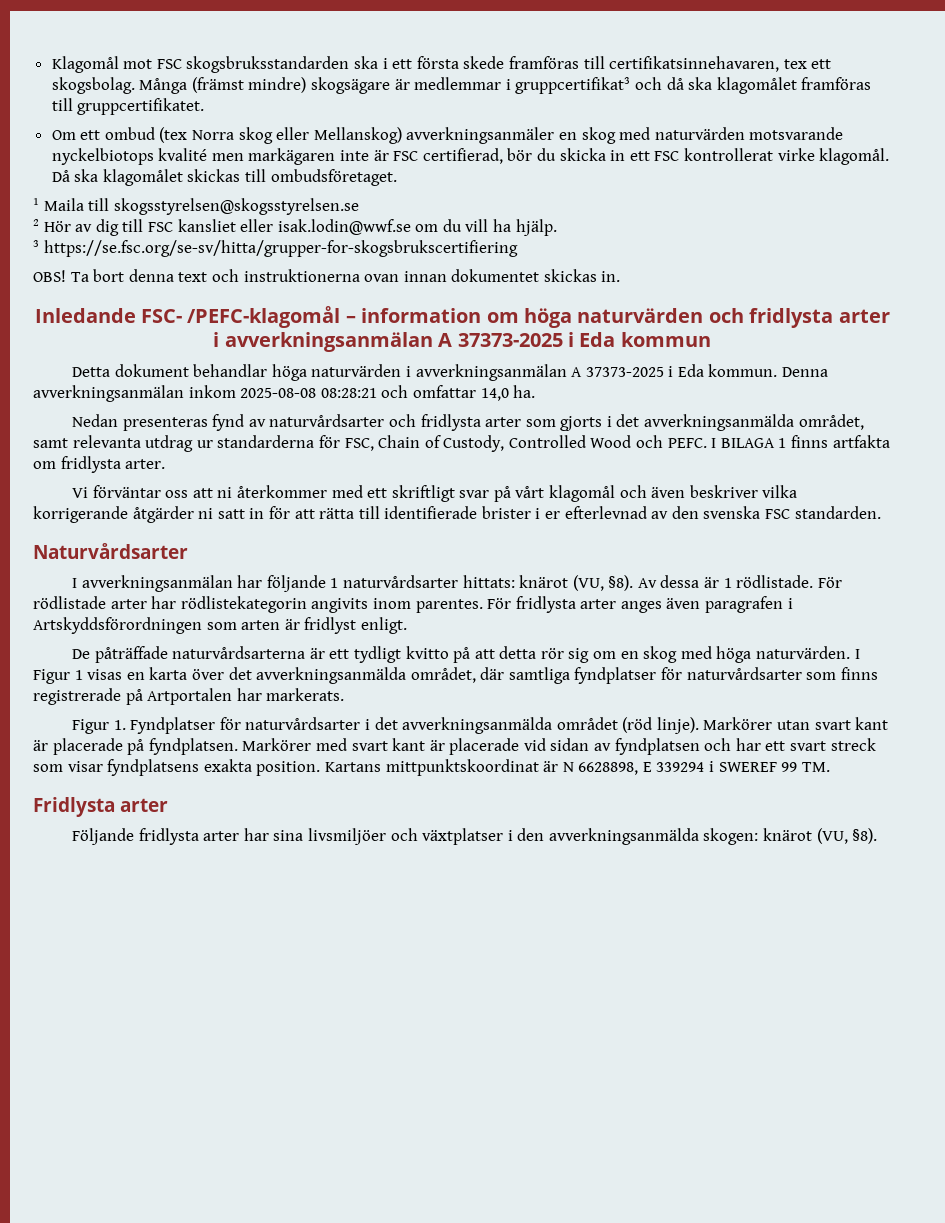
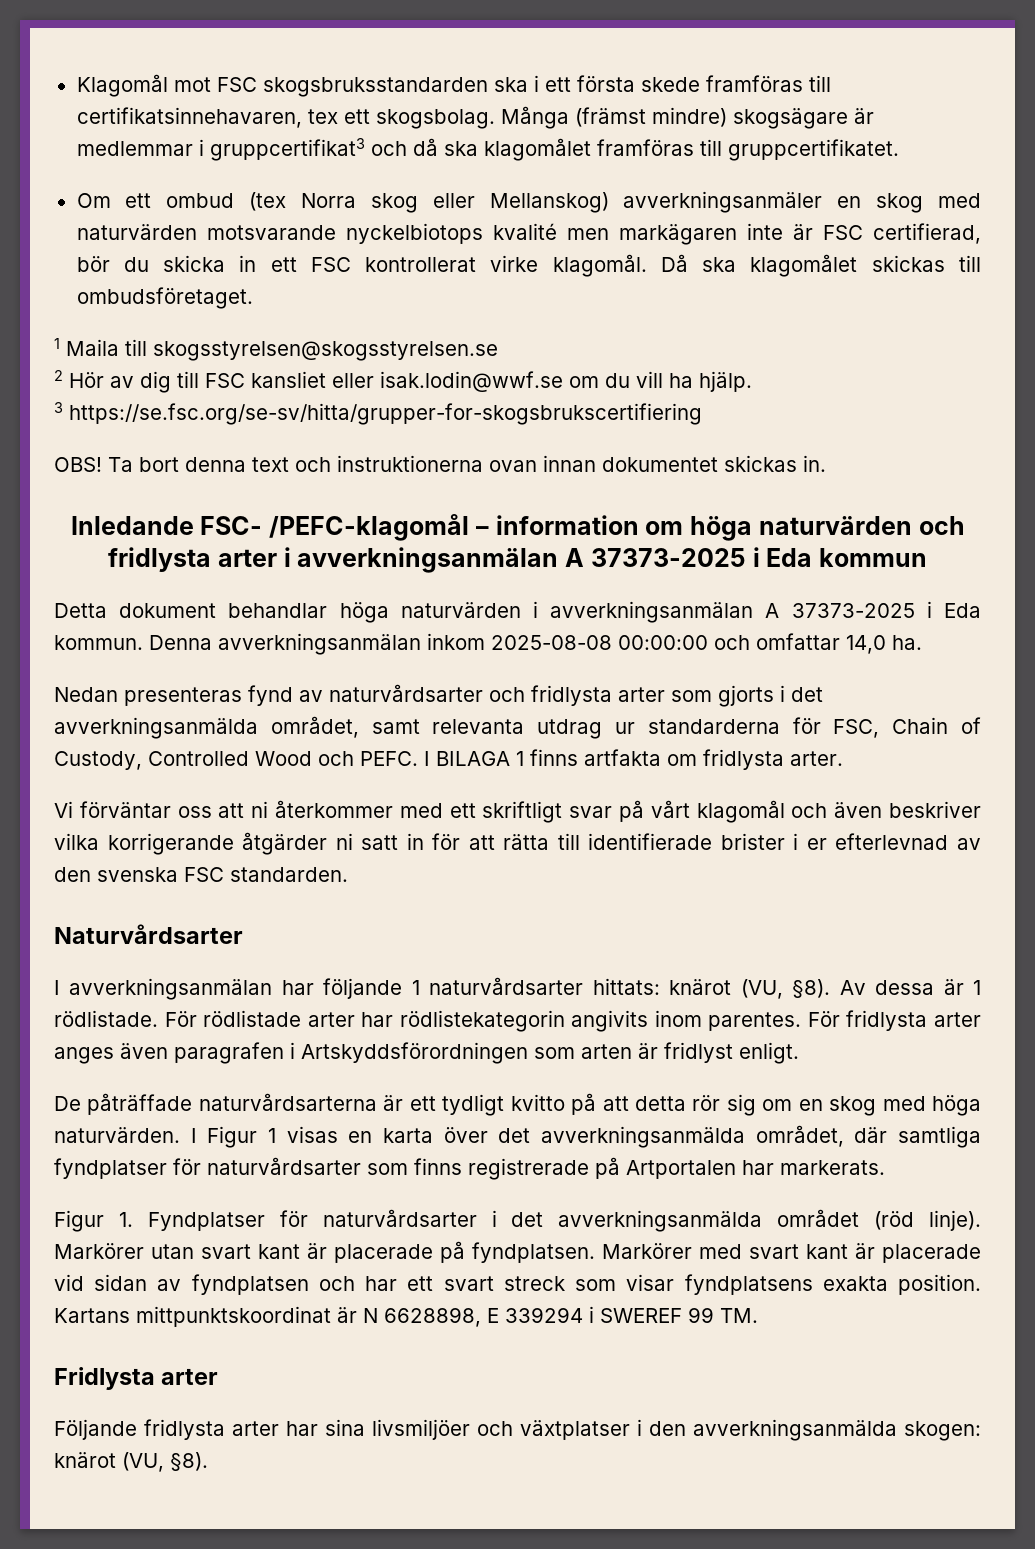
[320,388,377,398] 08:28:21 -> [618,635,708,650] 00:00:00

